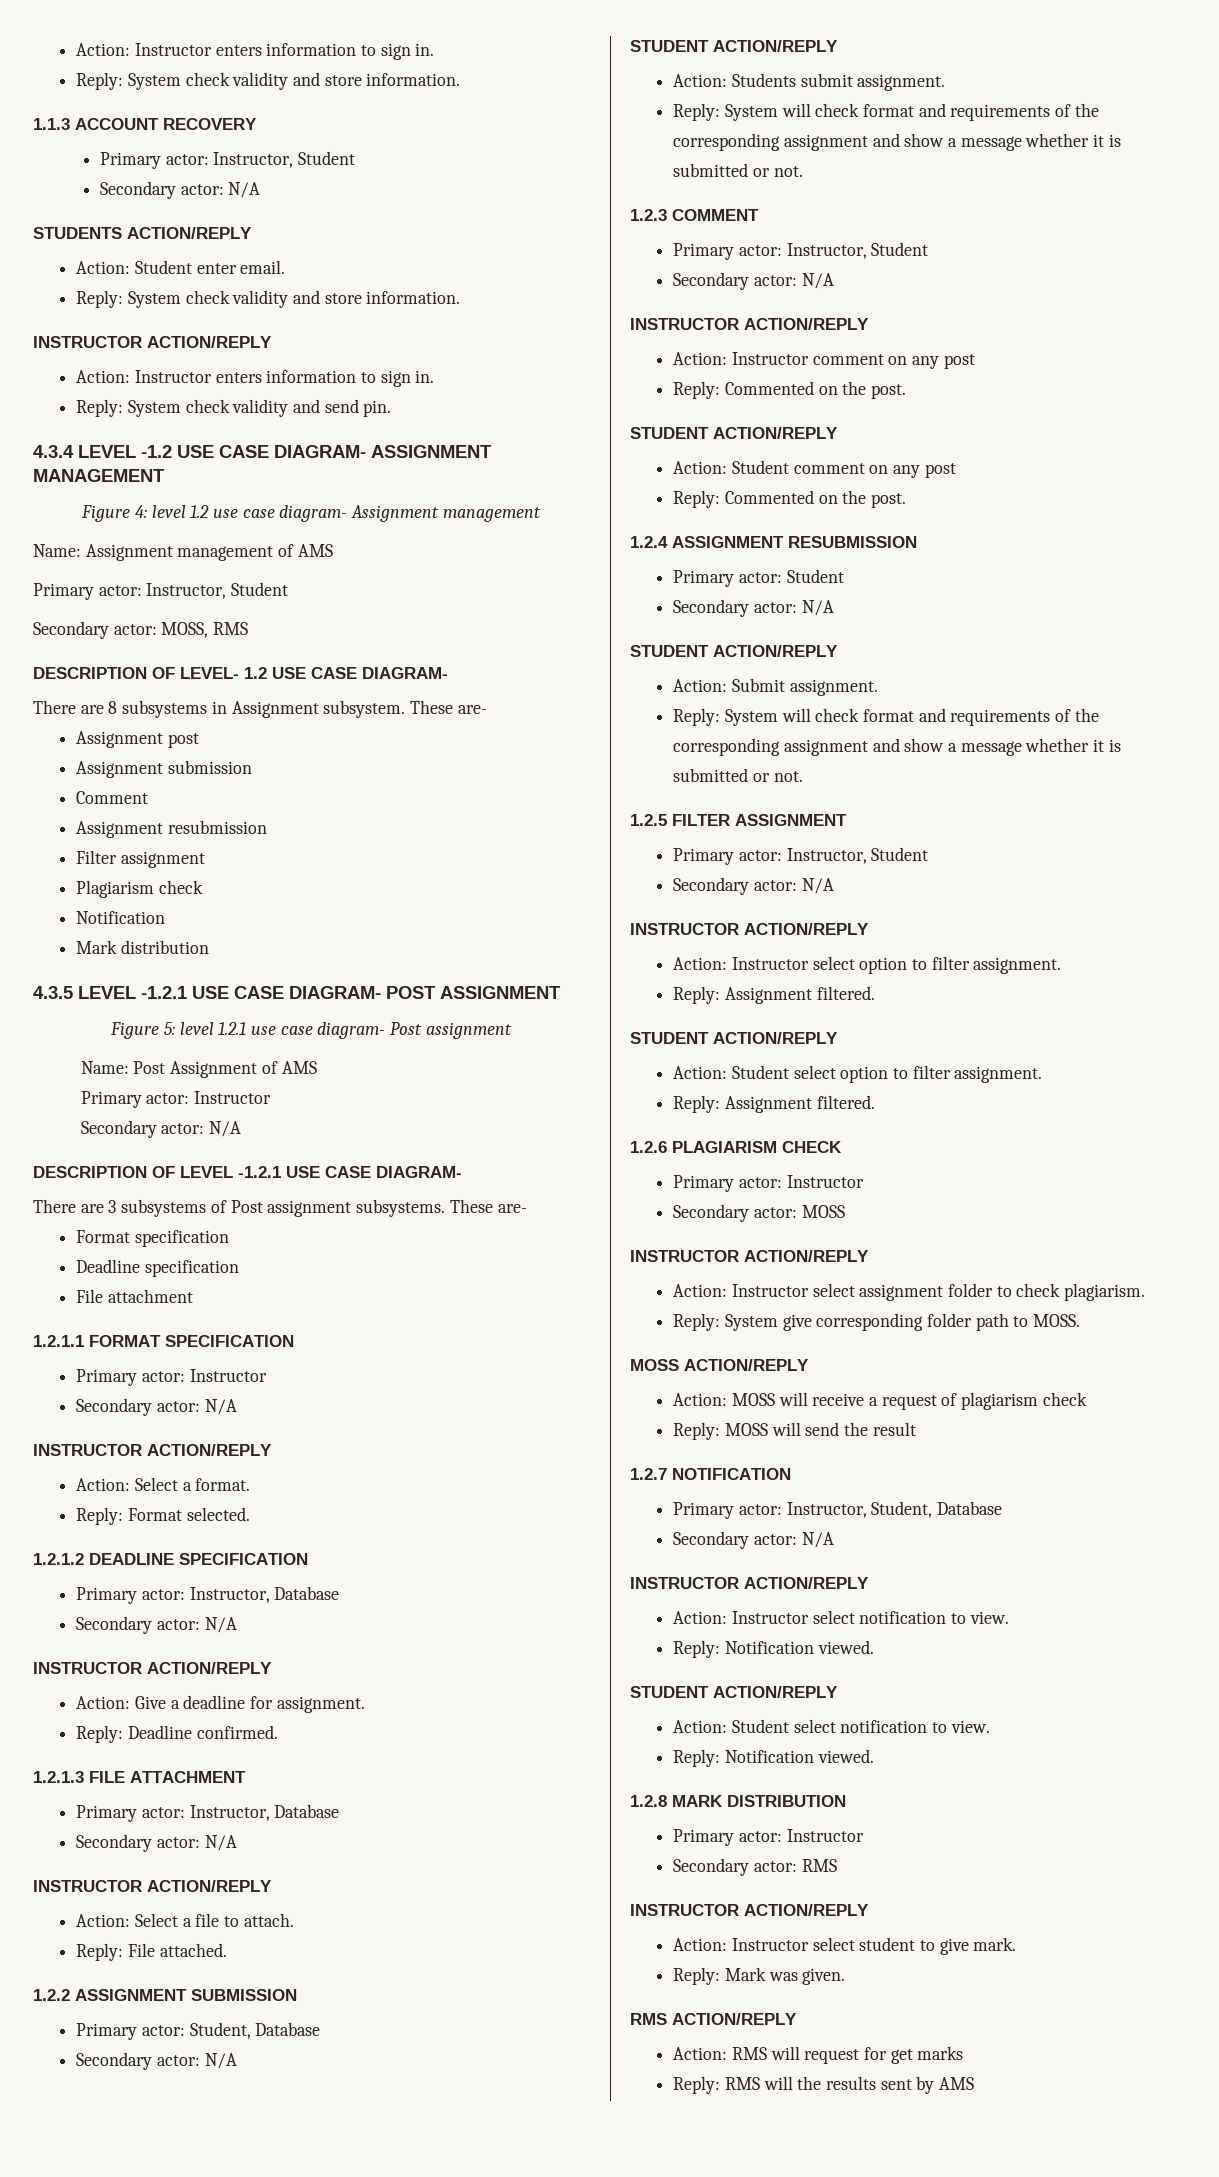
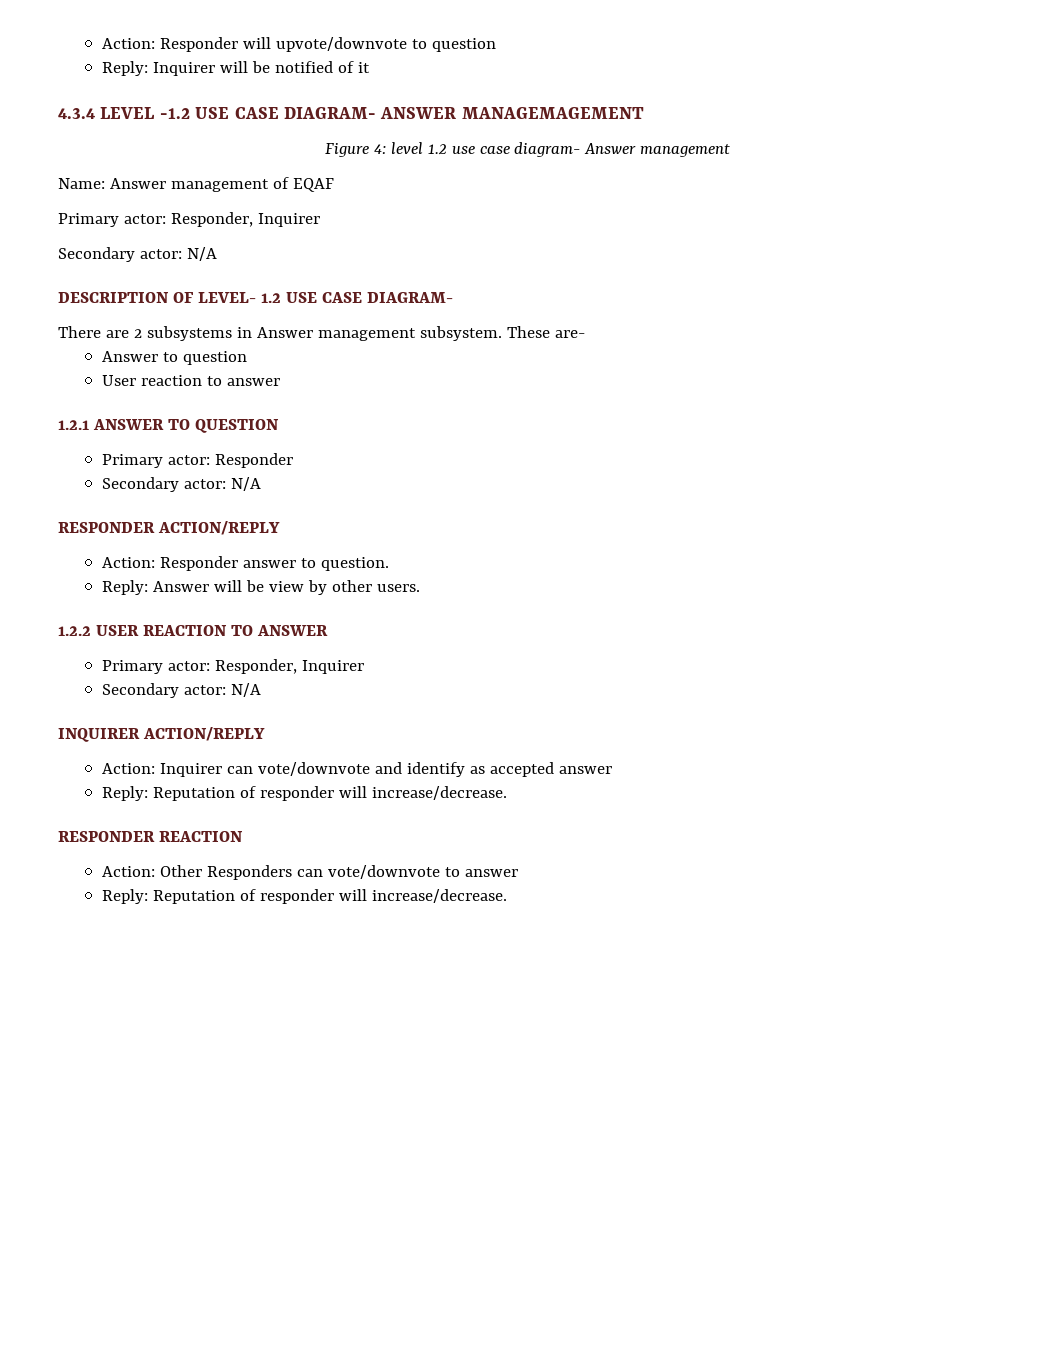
[76,43,435,60] [76,72,461,90] [33,118,257,130] [99,151,356,169] [99,181,261,199] [33,227,252,239] [76,260,286,274] [76,290,461,308] [33,336,272,348] [76,370,435,387] [76,399,392,417] Action: Instructor enters information to sign in. // Reply: System check validity and store information. // 1.1.3 ACCOUNT RECOVERY // Primary actor: Instructor, Student // Secondary actor: N/A // STUDENTS ACTION/REPLY // Action: Student enter email. // Reply: System check validity and store information. // INSTRUCTOR ACTION/REPLY // Action: Instructor enters information to sign in. // Reply: System check validity and send pin. -> [101,37,496,52] [101,61,370,76] Action: Responder will upvote/downvote to question // Reply: Inquirer will be notified of it
[371,445,492,458] [33,469,165,482] ASSIGNMENT MANAGEMENT -> [380,107,644,119] ANSWER MANAGEMAGEMENT
[351,505,440,522] Assignment -> [584,143,637,154] Answer
[85,544,173,561] Assignment -> [109,178,166,189] Answer
[297,544,333,557] [33,582,289,600] [33,621,249,639] AMS // Primary actor: Instructor, Student // Secondary actor: MOSS, RMS -> [292,178,334,192] [58,212,320,227] [58,247,217,262] EQAF // Primary actor: Responder, Inquirer // Secondary actor: N/A
[108,701,118,714] 8 -> [133,329,142,338] 2
[231,701,319,718] Assignment -> [256,327,416,341] Answer management
[76,731,199,748] [76,760,252,778] [76,791,149,804] [76,820,267,838] [76,850,205,868] [76,880,203,898] [76,911,166,924] [76,940,209,954] [33,986,561,999] [110,1022,512,1039] [80,1061,317,1078] [80,1091,272,1108] [80,1120,242,1138] [33,1166,462,1178] [33,1199,527,1217] [76,1230,229,1247] [76,1259,239,1277] [76,1289,193,1303] [33,1335,294,1347] [76,1369,267,1386] [76,1398,237,1416] [33,1444,272,1456] [76,1477,251,1491] [76,1507,250,1525] [33,1553,308,1565] [76,1586,340,1604] [76,1616,237,1634] [33,1662,272,1674] [76,1695,365,1713] [76,1725,278,1743] [33,1771,246,1783] [76,1804,340,1822] [76,1834,237,1852] [33,1880,272,1892] [76,1913,294,1927] [76,1943,227,1961] [33,1989,297,2001] [76,2022,321,2040] [76,2052,237,2070] [630,40,838,52] [673,73,946,91] [673,103,1099,121] [673,133,1121,151] [673,163,803,177] [630,209,759,221] [673,242,929,260] [673,272,834,290] [630,318,869,330] [673,352,975,369] [673,381,907,399] [630,427,838,439] [673,460,956,478] [673,490,907,508] [630,536,917,548] [673,569,844,587] [673,599,834,617] [630,645,838,657] [673,678,878,696] [673,708,1099,726] [673,738,1121,756] [673,768,803,782] [630,814,847,826] [673,847,929,865] [673,877,834,895] [630,923,869,935] [673,956,1062,974] [673,986,875,1004] [630,1032,838,1044] [673,1065,1043,1083] [673,1095,875,1113] [630,1141,842,1153] [673,1175,864,1192] [673,1204,845,1222] [630,1250,869,1262] [673,1283,1146,1301] [673,1313,1081,1331] [630,1359,809,1371] [673,1392,1087,1410] [673,1422,916,1440] [630,1468,791,1480] [673,1501,1003,1519] [673,1531,834,1549] [630,1577,869,1589] [673,1610,1009,1624] [673,1640,874,1658] [630,1686,838,1698] [673,1719,990,1733] [673,1749,874,1767] [630,1795,846,1807] [673,1829,864,1846] [673,1858,837,1876] [630,1904,869,1916] [673,1937,1017,1955] [673,1967,846,1985] [630,2013,797,2025] [673,2046,964,2064] [673,2076,975,2094] Assignment post // Assignment submission // Comment // Assignment resubmission // Filter assignment // Plagiarism check // Notification // Mark distribution // 4.3.5 LEVEL -1.2.1 USE CASE DIAGRAM- POST ASSIGNMENT // Figure 5: level 1.2.1 use case diagram- Post assignment // Name: Post Assignment of AMS // Primary actor: Instructor // Secondary actor: N/A // DESCRIPTION OF LEVEL -1.2.1 USE CASE DIAGRAM- // There are 3 subsystems of Post assignment subsystems. These are- // Format specification // Deadline specification // File attachment // 1.2.1.1 FORMAT SPECIFICATION // Primary actor: Instructor // Secondary actor: N/A // INSTRUCTOR ACTION/REPLY // Action: Select a format. // Reply: Format selected. // 1.2.1.2 DEADLINE SPECIFICATION // Primary actor: Instructor, Database // Secondary actor: N/A // INSTRUCTOR ACTION/REPLY // Action: Give a deadline for assignment. // Reply: Deadline confirmed. // 1.2.1.3 FILE ATTACHMENT // Primary actor: Instructor, Database // Secondary actor: N/A // INSTRUCTOR ACTION/REPLY // Action: Select a file to attach. // Reply: File attached. // 1.2.2 ASSIGNMENT SUBMISSION // Primary actor: Student, Database // Secondary actor: N/A // STUDENT ACTION/REPLY // Action: Students submit assignment. // Reply: System will check format and requirements of the corresponding assignment and show a message whether it is submitted or not. // 1.2.3 COMMENT // Primary actor: Instructor, Student // Secondary actor: N/A // INSTRUCTOR ACTION/REPLY // Action: Instructor comment on any post // Reply: Commented on the post. // STUDENT ACTION/REPLY // Action: Student comment on any post // Reply: Commented on the post. // 1.2.4 ASSIGNMENT RESUBMISSION // Primary actor: Student // Secondary actor: N/A // STUDENT ACTION/REPLY // Action: Submit assignment. // Reply: System will check format and requirements of the corresponding assignment and show a message whether it is submitted or not. // 1.2.5 FILTER ASSIGNMENT // Primary actor: Instructor, Student // Secondary actor: N/A // INSTRUCTOR ACTION/REPLY // Action: Instructor select option to filter assignment. // Reply: Assignment filtered. // STUDENT ACTION/REPLY // Action: Student select option to filter assignment. // Reply: Assignment filtered. // 1.2.6 PLAGIARISM CHECK // Primary actor: Instructor // Secondary actor: MOSS // INSTRUCTOR ACTION/REPLY // Action: Instructor select assignment folder to check plagiarism. // Reply: System give corresponding folder path to MOSS. // MOSS ACTION/REPLY // Action: MOSS will receive a request of plagiarism check // Reply: MOSS will send the result // 1.2.7 NOTIFICATION // Primary actor: Instructor, Student, Database // Secondary actor: N/A // INSTRUCTOR ACTION/REPLY // Action: Instructor select notification to view. // Reply: Notification viewed. // STUDENT ACTION/REPLY // Action: Student select notification to view. // Reply: Notification viewed. // 1.2.8 MARK DISTRIBUTION // Primary actor: Instructor // Secondary actor: RMS // INSTRUCTOR ACTION/REPLY // Action: Instructor select student to give mark. // Reply: Mark was given. // RMS ACTION/REPLY // Action: RMS will request for get marks // Reply: RMS will the results sent by AMS -> [101,351,247,365] [101,375,280,386] [58,419,279,433] [101,453,293,468] [101,477,261,492] [58,521,280,535] [101,556,389,571] [101,580,420,595] [58,625,328,636] [101,659,364,674] [101,683,261,698] [58,727,265,742] [101,762,612,777] [101,786,507,801] [58,831,243,842] [101,865,518,880] [101,889,507,904] Answer to question // User reaction to answer // 1.2.1 ANSWER TO QUESTION // Primary actor: Responder // Secondary actor: N/A // RESPONDER ACTION/REPLY // Action: Responder answer to question. // Reply: Answer will be view by other users. // 1.2.2 USER REACTION TO ANSWER // Primary actor: Responder, Inquirer // Secondary actor: N/A // INQUIRER ACTION/REPLY // Action: Inquirer can vote/downvote and identify as accepted answer // Reply: Reputation of responder will increase/decrease. // RESPONDER REACTION // Action: Other Responders can vote/downvote to answer // Reply: Reputation of responder will increase/decrease.

